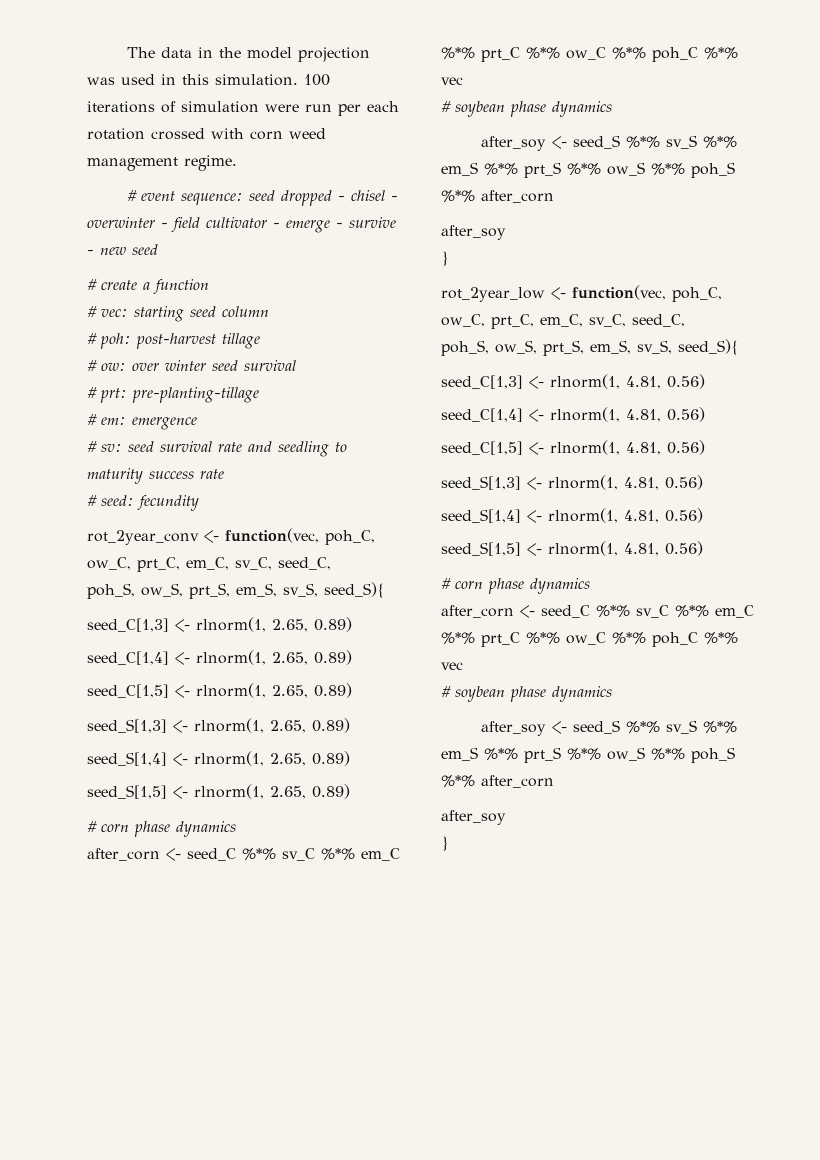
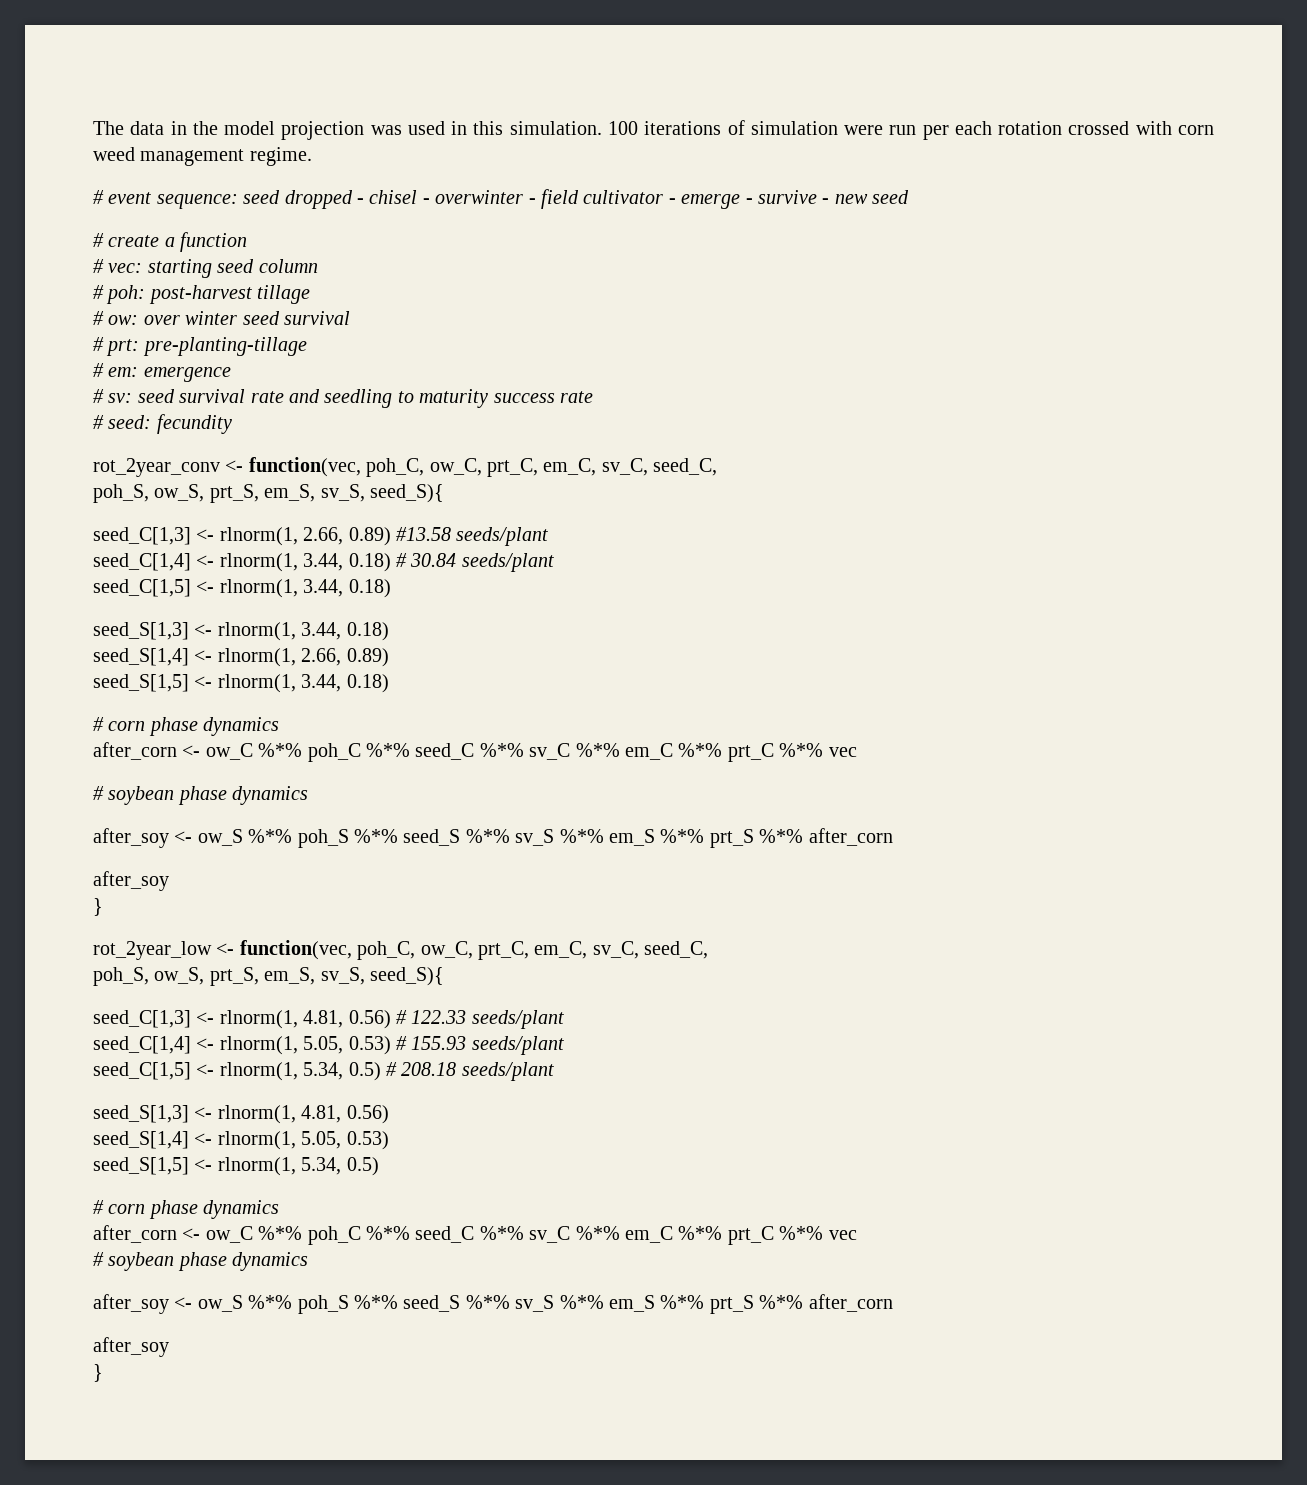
[272,617,352,632] [87,650,352,665] [87,683,352,698] [87,718,350,733] [87,751,306,766] 2.65, 0.89) // seed_C[1,4] <- rlnorm(1, 2.65, 0.89) // seed_C[1,5] <- rlnorm(1, 2.65, 0.89) // seed_S[1,3] <- rlnorm(1, 2.65, 0.89) // seed_S[1,4] <- rlnorm(1, 2.65, -> [303,527,549,546] [93,553,554,572] [93,579,391,598] [93,622,389,641] [93,648,342,667] 2.66, 0.89) #13.58 seeds/plant // seed_C[1,4] <- rlnorm(1, 3.44, 0.18) # 30.84 seeds/plant // seed_C[1,5] <- rlnorm(1, 3.44, 0.18) // seed_S[1,3] <- rlnorm(1, 3.44, 0.18) // seed_S[1,4] <- rlnorm(1, 2.66,
[270,784,350,799] [87,821,236,837] [87,848,400,861] [441,47,738,62] [441,77,463,85] [441,101,612,117] [480,135,737,151] [441,162,735,178] [441,190,475,202] 2.65, 0.89) // # corn phase dynamics // after_corn <- seed_C %*% sv_C %*% em_C %*% prt_C %*% ow_C %*% poh_C %*% vec // # soybean phase dynamics // after_soy <- seed_S %*% sv_S %*% em_S %*% prt_S %*% ow_S %*% poh_S %*% -> [301,674,389,693] [93,717,280,736] [93,742,857,762] [93,786,309,805] [93,828,804,848] 3.44, 0.18) // # corn phase dynamics // after_corn <- ow_C %*% poh_C %*% seed_C %*% sv_C %*% em_C %*% prt_C %*% vec // # soybean phase dynamics // after_soy <- ow_S %*% poh_S %*% seed_S %*% sv_S %*% em_S %*% prt_S %*%
[441,407,705,422] [441,440,705,455] // seed_C[1,4] <- rlnorm(1, 4.81, 0.56) // seed_C[1,5] <- rlnorm(1, 4.81, 0.56) -> [396,1010,564,1029] [93,1036,564,1055] [93,1062,554,1081] # 122.33 seeds/plant // seed_C[1,4] <- rlnorm(1, 5.05, 0.53) # 155.93 seeds/plant // seed_C[1,5] <- rlnorm(1, 5.34, 0.5) # 208.18 seeds/plant
[624,508,703,523] [441,541,703,556] [441,578,590,594] [441,605,754,618] [441,632,738,647] [441,662,463,670] [441,686,612,702] [480,720,737,736] [441,747,735,763] [441,775,475,787] 4.81, 0.56) // seed_S[1,5] <- rlnorm(1, 4.81, 0.56) // # corn phase dynamics // after_corn <- seed_C %*% sv_C %*% em_C %*% prt_C %*% ow_C %*% poh_C %*% vec // # soybean phase dynamics // after_soy <- seed_S %*% sv_S %*% em_S %*% prt_S %*% ow_S %*% poh_S %*% -> [301,1131,389,1150] [93,1157,379,1176] [93,1200,280,1219] [93,1225,857,1245] [93,1252,309,1271] [93,1294,804,1314] 5.05, 0.53) // seed_S[1,5] <- rlnorm(1, 5.34, 0.5) // # corn phase dynamics // after_corn <- ow_C %*% poh_C %*% seed_C %*% sv_C %*% em_C %*% prt_C %*% vec // # soybean phase dynamics // after_soy <- ow_S %*% poh_S %*% seed_S %*% sv_S %*% em_S %*% prt_S %*%

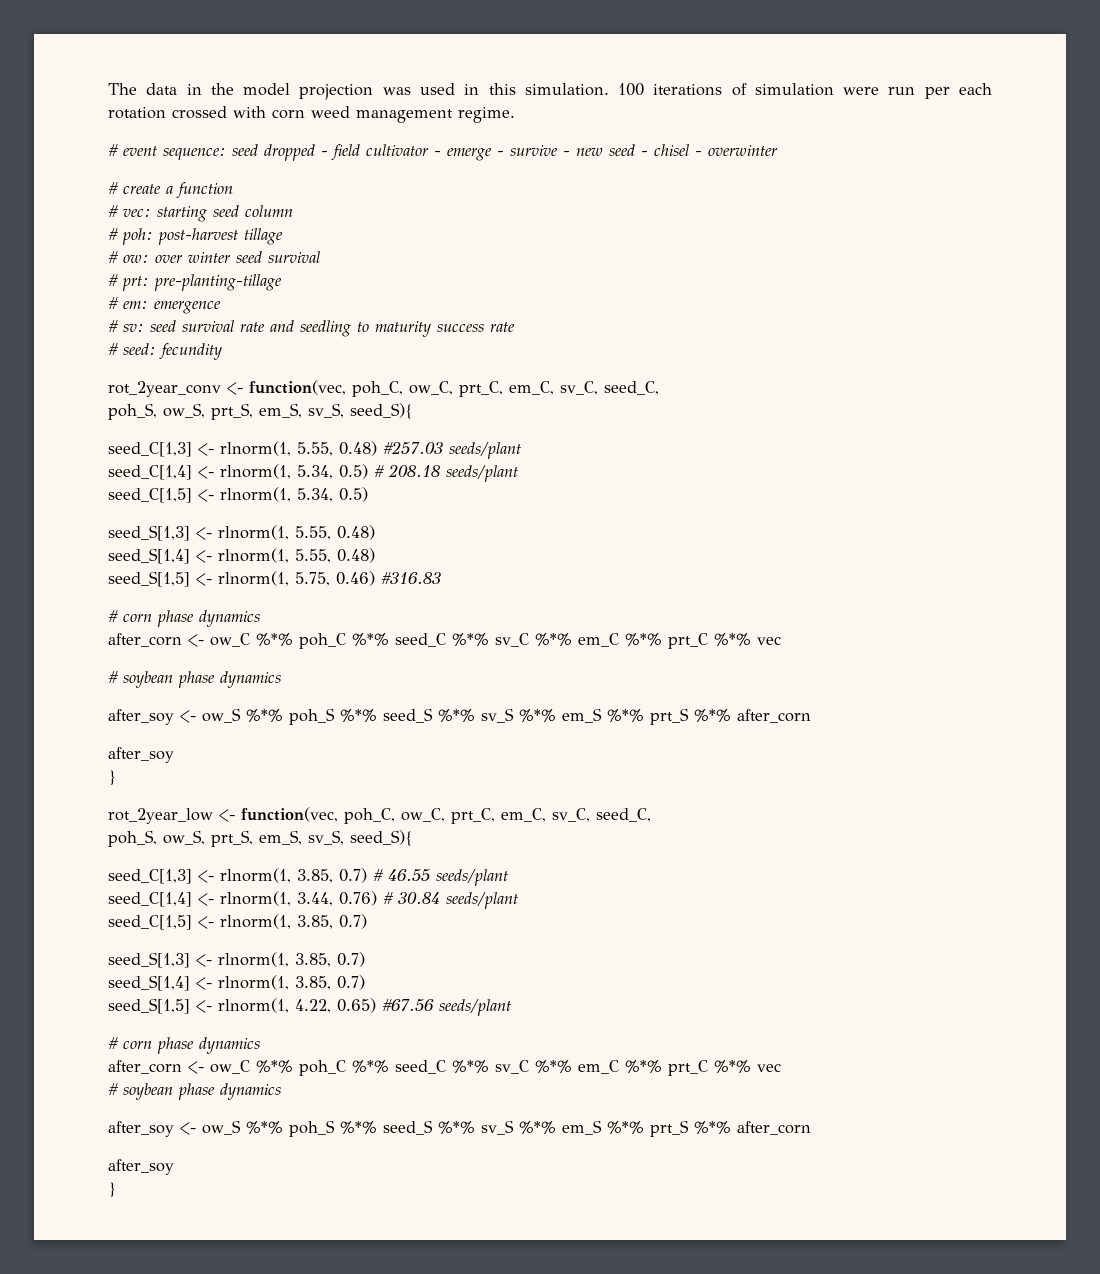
[369,190,536,204] chisel - overwinter - -> (328, 153) none
(910, 197) none -> [641,144,778,156] - chisel - overwinter
[303,527,549,546] [93,553,554,572] [93,579,391,598] [93,622,389,641] [93,648,389,667] [93,674,389,693] 2.66, 0.89) #13.58 seeds/plant // seed_C[1,4] <- rlnorm(1, 3.44, 0.18) # 30.84 seeds/plant // seed_C[1,5] <- rlnorm(1, 3.44, 0.18) // seed_S[1,3] <- rlnorm(1, 3.44, 0.18) // seed_S[1,4] <- rlnorm(1, 2.66, 0.89) // seed_S[1,5] <- rlnorm(1, 3.44, 0.18) -> [297,441,521,459] [108,464,518,482] [108,487,368,503] [108,525,375,541] [108,548,375,564] [108,571,441,587] 5.55, 0.48) #257.03 seeds/plant // seed_C[1,4] <- rlnorm(1, 5.34, 0.5) # 208.18 seeds/plant // seed_C[1,5] <- rlnorm(1, 5.34, 0.5) // seed_S[1,3] <- rlnorm(1, 5.55, 0.48) // seed_S[1,4] <- rlnorm(1, 5.55, 0.48) // seed_S[1,5] <- rlnorm(1, 5.75, 0.46) #316.83
[303,1010,564,1029] [93,1036,564,1055] [93,1062,554,1081] [93,1105,389,1124] [93,1131,389,1150] [93,1157,379,1176] 4.81, 0.56) # 122.33 seeds/plant // seed_C[1,4] <- rlnorm(1, 5.05, 0.53) # 155.93 seeds/plant // seed_C[1,5] <- rlnorm(1, 5.34, 0.5) # 208.18 seeds/plant // seed_S[1,3] <- rlnorm(1, 4.81, 0.56) // seed_S[1,4] <- rlnorm(1, 5.05, 0.53) // seed_S[1,5] <- rlnorm(1, 5.34, 0.5) -> [297,868,508,886] [108,891,518,909] [108,914,367,930] [108,952,365,968] [108,975,365,991] [108,998,511,1016] 3.85, 0.7) # 46.55 seeds/plant // seed_C[1,4] <- rlnorm(1, 3.44, 0.76) # 30.84 seeds/plant // seed_C[1,5] <- rlnorm(1, 3.85, 0.7) // seed_S[1,3] <- rlnorm(1, 3.85, 0.7) // seed_S[1,4] <- rlnorm(1, 3.85, 0.7) // seed_S[1,5] <- rlnorm(1, 4.22, 0.65) #67.56 seeds/plant

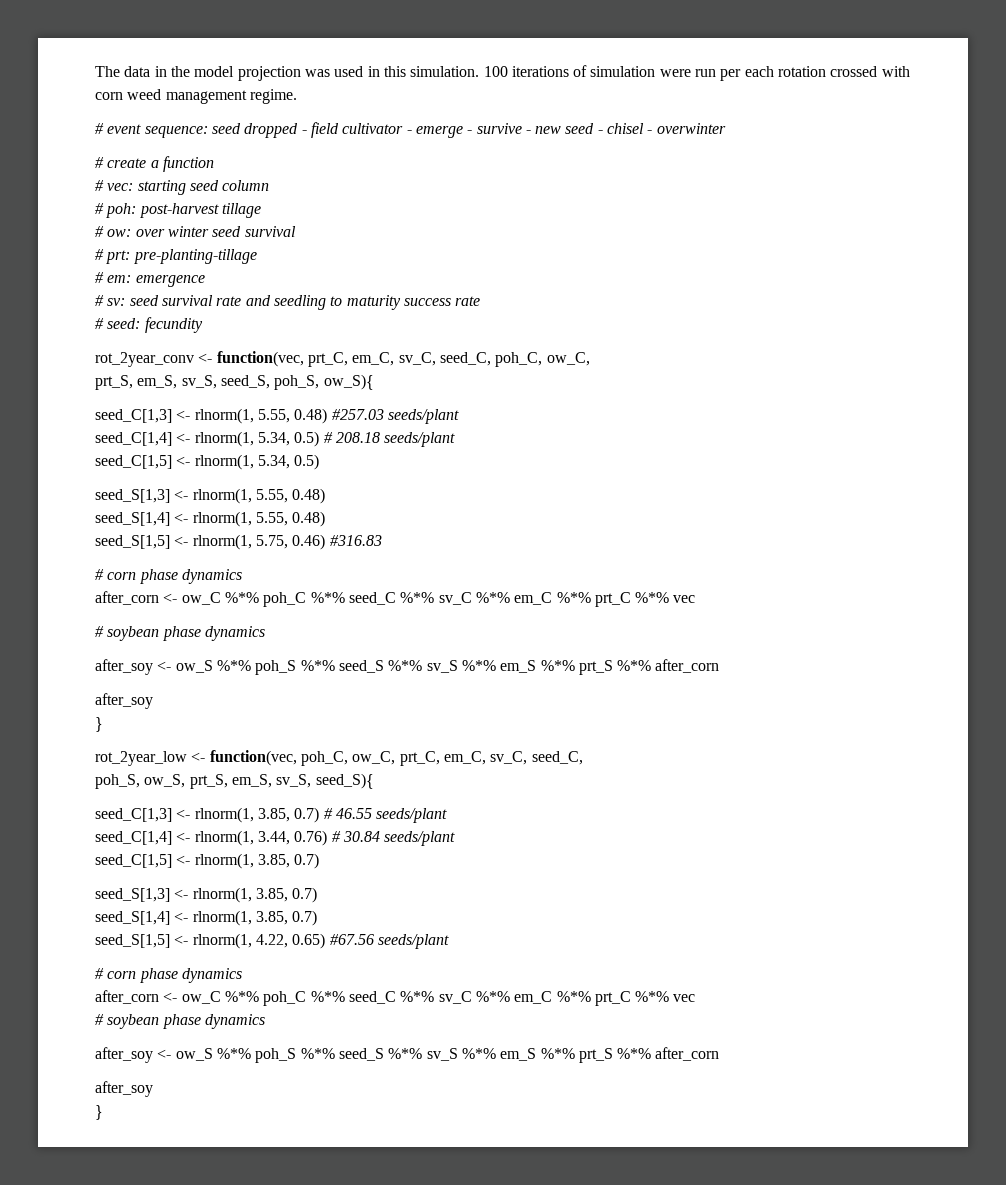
[352,381,659,397] [108,403,413,420] poh_C, ow_C, prt_C, em_C, sv_C, seed_C, // poh_S, ow_S, prt_S, em_S, sv_S, seed_S){ -> [307,352,590,367] [95,374,374,390] prt_C, em_C, sv_C, seed_C, poh_C, ow_C, // prt_S, em_S, sv_S, seed_S, poh_S, ow_S){

